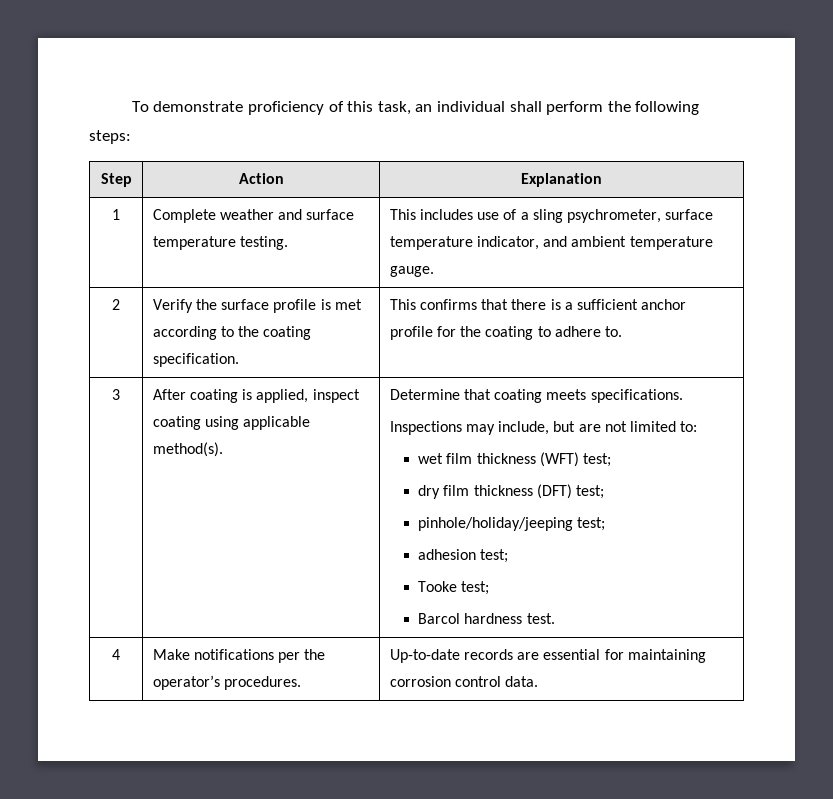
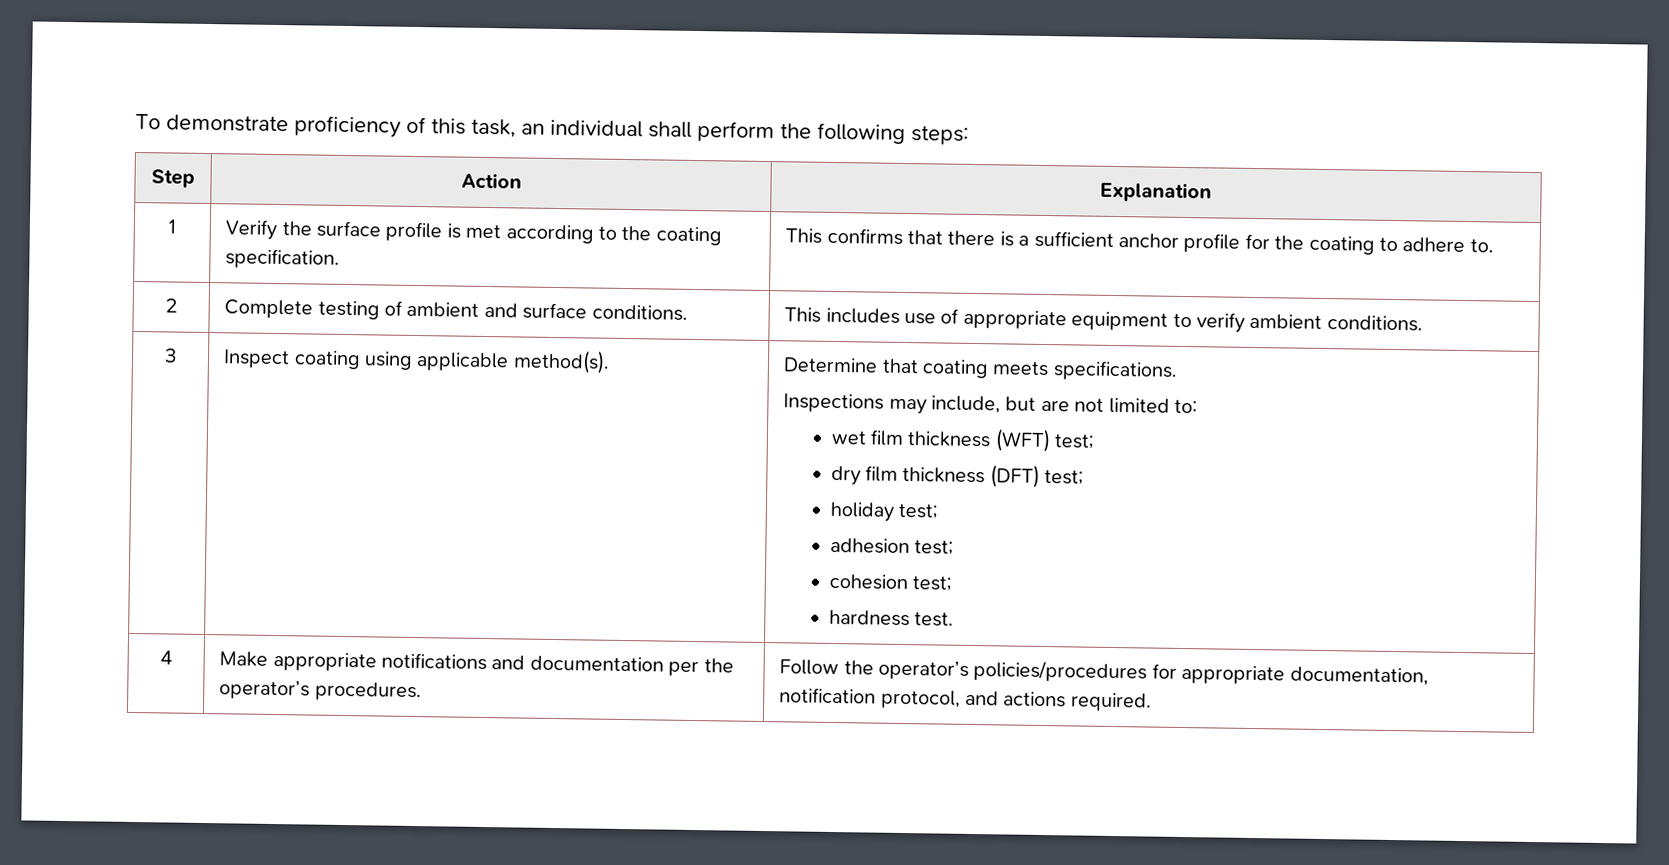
[152,209,355,223] [152,236,289,250] [389,209,714,223] [389,236,713,250] [389,266,434,277] [112,299,120,310] | Complete weather and surface temperature testing. | This includes use of a sling psychrometer, surface temperature indicator, and ambient temperature gauge. // 2 -> (176, 226) none
[112,389,120,400] [152,389,360,403] 3 | After coating is applied, inspect -> [164,298,178,313] [224,299,688,321] [784,307,1423,333] [163,348,178,363] [223,349,291,369] 2 | Complete testing of ambient and surface conditions. | This includes use of appropriate equipment to verify ambient conditions. // 3 | Inspect
[418,517,574,531] pinhole/holiday/jeeping -> [829,501,894,522] holiday
[418,581,490,595] [418,613,461,624] Tooke test; // Barcol -> [828,573,953,591] cohesion test; //
[194,649,275,660] notifications -> [272,651,664,672] appropriate notifications and documentation
[389,649,706,663] [389,676,539,687] Up-to-date records are essential for maintaining corrosion control data. -> [779,659,1429,686] [779,687,1152,712] Follow the operator’s policies/procedures for appropriate documentation, notification protocol, and actions required.

